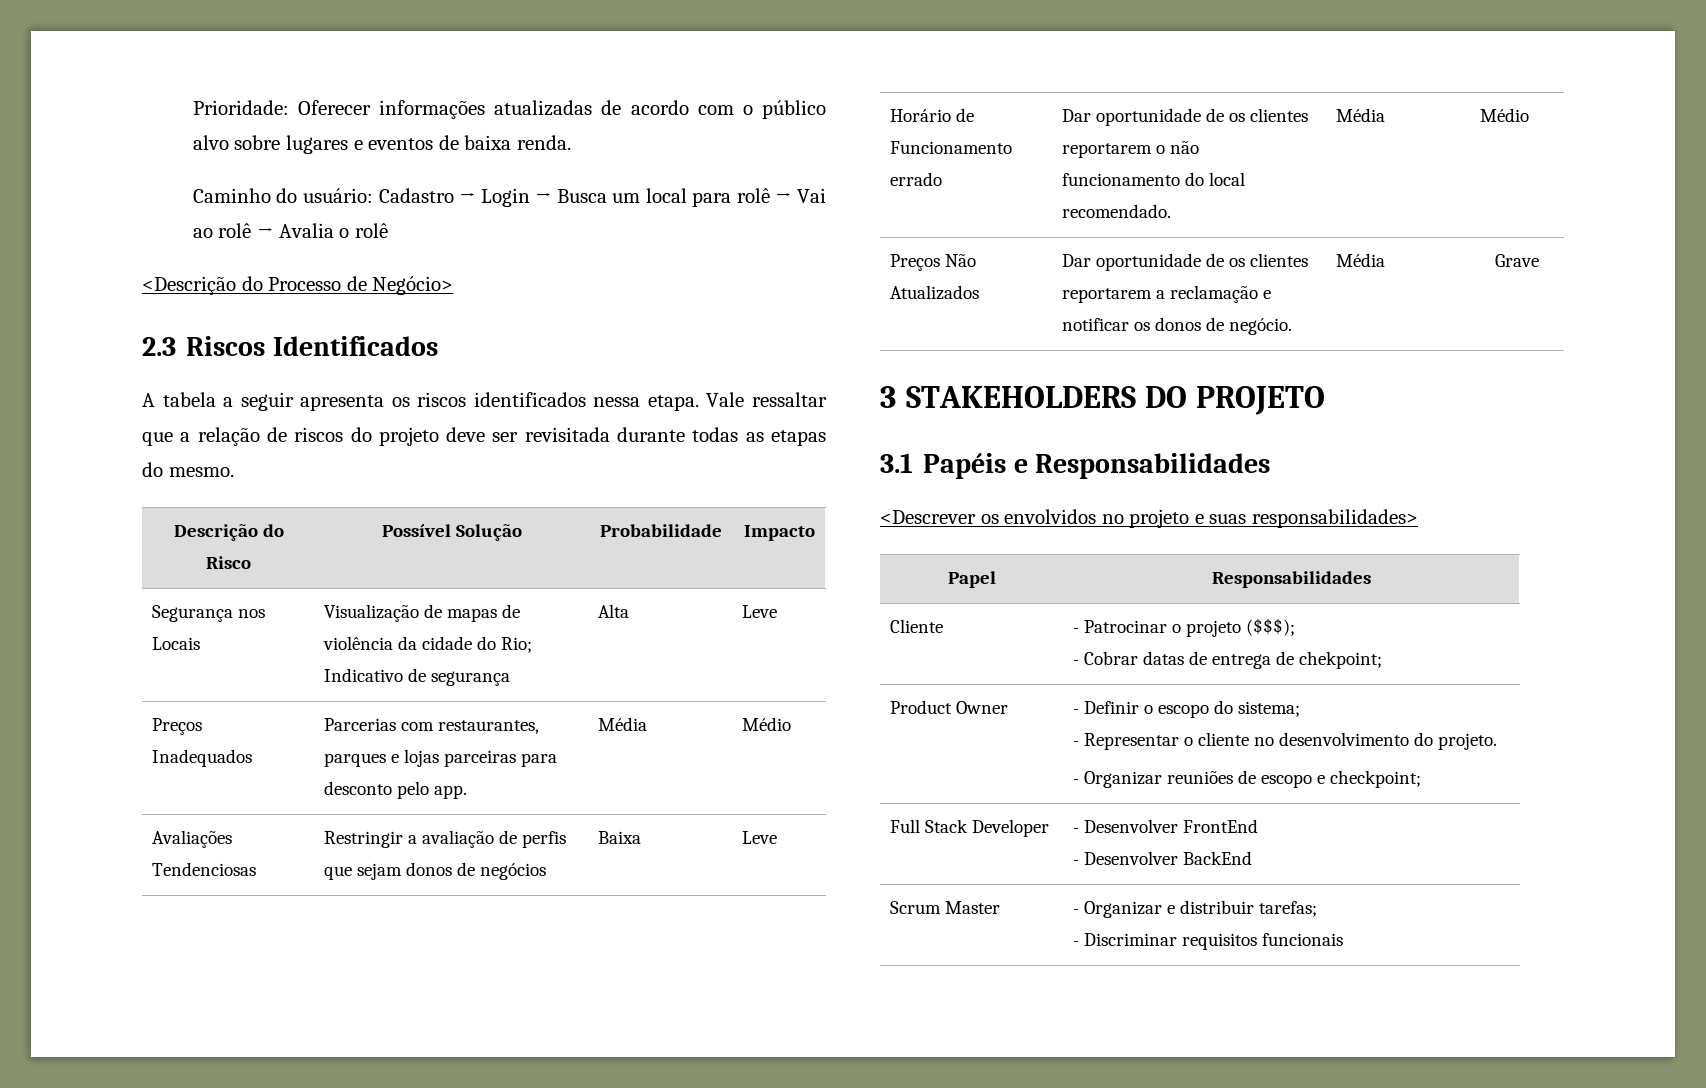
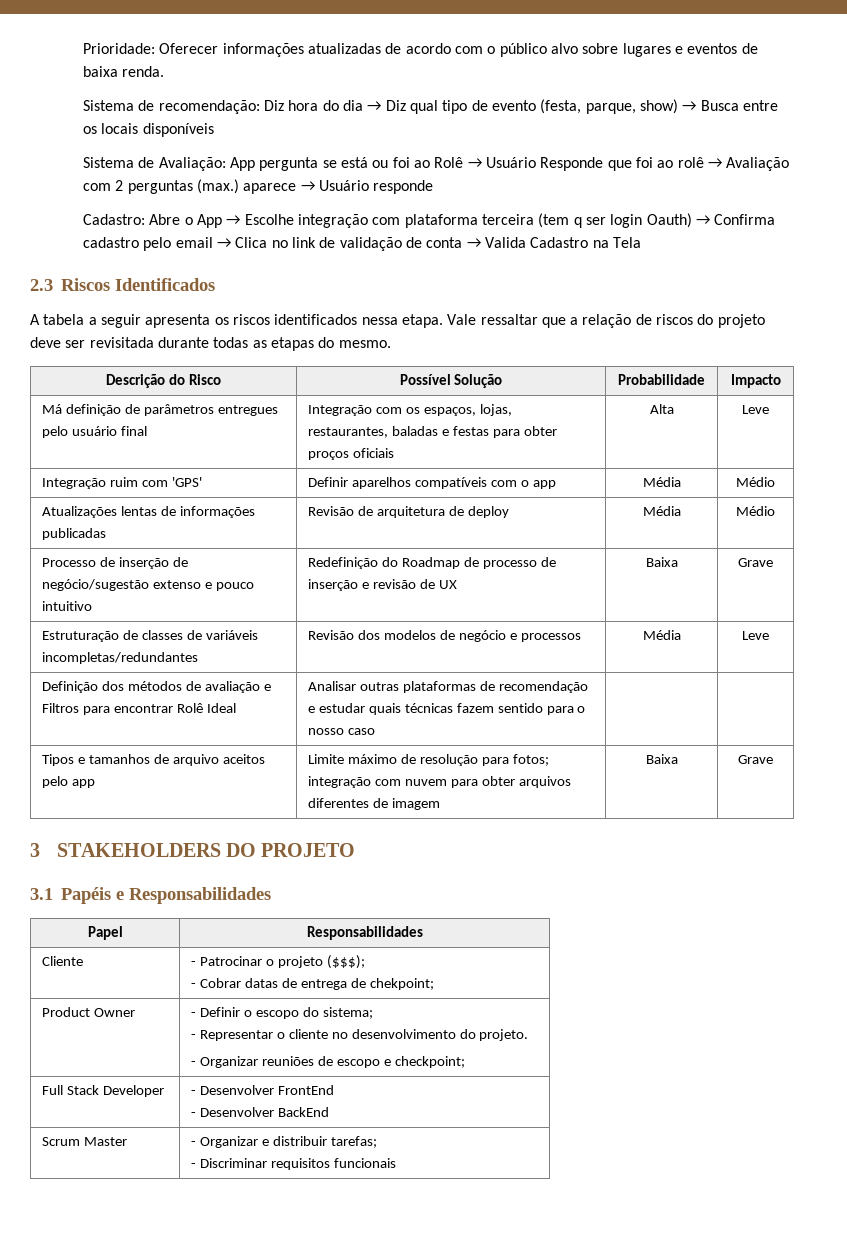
[192,188,826,207] [192,223,388,238] [142,276,454,295] Caminho do usuário: Cadastro → Login → Busca um local para rolê → Vai ao rolê → Avalia o rolê // <Descrição do Processo de Negócio> -> [83,99,778,114] [83,123,214,137] [83,157,790,171] [83,179,434,194] [83,213,776,228] [83,237,641,251] Sistema de recomendação: Diz hora do dia → Diz qual tipo de evento (festa, parque, show) → Busca entre os locais disponíveis // Sistema de Avaliação: App pergunta se está ou foi ao Rolê → Usuário Responde que foi ao rolê → Avaliação com 2 perguntas (max.) aparece → Usuário responde // Cadastro: Abre o App → Escolhe integração com plataforma terceira (tem q ser login Oauth) → Confirma cadastro pelo email → Clica no link de validação de conta → Valida Cadastro na Tela
[152,605,266,622] [152,637,201,650] [324,604,521,622] [323,636,533,653] [324,668,511,686] [598,604,630,618] [742,605,778,618] [152,718,203,735] [152,749,253,767] [324,718,540,734] [324,749,558,767] [324,781,468,799] [598,717,648,731] [742,717,792,731] [152,830,233,848] [152,862,257,876] [324,830,567,848] [324,862,547,880] [598,831,642,844] [742,831,778,844] [890,108,975,122] [890,141,1013,154] [890,172,943,186] [1062,108,1309,126] [1062,141,1200,158] [1062,172,1246,186] [1062,204,1172,218] [1336,108,1386,122] [1480,108,1530,122] [890,254,977,271] [890,285,980,300] [1062,253,1309,271] [1062,285,1272,303] [1062,317,1293,335] [1336,253,1386,267] Segurança nos Locais | Visualização de mapas de violência da cidade do Rio; Indicativo de segurança | Alta | Leve // Preços Inadequados | Parcerias com restaurantes, parques e lojas parceiras para desconto pelo app. | Média | Médio // Avaliações Tendenciosas | Restringir a avaliação de perfis que sejam donos de negócios | Baixa | Leve // Horário de Funcionamento errado | Dar oportunidade de os clientes reportarem o não funcionamento do local recomendado. | Média | Médio // Preços Não Atualizados | Dar oportunidade de os clientes reportarem a reclamação e notificar os donos de negócio. | Média -> [42,404,278,416] [42,426,147,438] [308,404,512,416] [308,426,557,438] [308,448,394,460] [649,404,674,414] [742,405,769,414] [42,477,202,489] [308,477,556,489] [642,477,681,487] [736,477,775,487] [42,506,255,518] [42,528,107,540] [308,506,509,518] [642,506,681,516] [736,506,775,516] [42,557,188,569] [42,579,254,591] [42,601,93,611] [308,557,556,569] [308,579,457,591] [645,557,678,567] [738,558,773,567] [42,630,258,642] [42,652,199,664] [308,630,581,642] [642,630,681,640] [742,631,769,640] [42,681,271,693] [42,703,236,715] [308,681,588,693] [308,703,586,715] [308,728,375,735] [42,754,265,766] [42,776,95,788] [308,754,549,766] [308,776,571,788] [308,798,440,810] [645,754,678,764] Má definição de parâmetros entregues pelo usuário final | Integração com os espaços, lojas, restaurantes, baladas e festas para obter proços oficiais | Alta | Leve // Integração ruim com 'GPS' | Definir aparelhos compatíveis com o app | Média | Médio // Atualizações lentas de informações publicadas | Revisão de arquitetura de deploy | Média | Médio // Processo de inserção de negócio/sugestão extenso e pouco intuitivo | Redefinição do Roadmap de processo de inserção e revisão de UX | Baixa | Grave // Estruturação de classes de variáveis incompletas/redundantes | Revisão dos modelos de negócio e processos | Média | Leve // Definição dos métodos de avaliação e Filtros para encontrar Rolê Ideal | Analisar outras plataformas de recomendação e estudar quais técnicas fazem sentido para o nosso caso | | // Tipos e tamanhos de arquivo aceitos pelo app | Limite máximo de resolução para fotos; integração com nuvem para obter arquivos diferentes de imagem | Baixa
[880,509,1418,528] // <Descrever os envolvidos no projeto e suas responsabilidades> -> (271, 895) none

